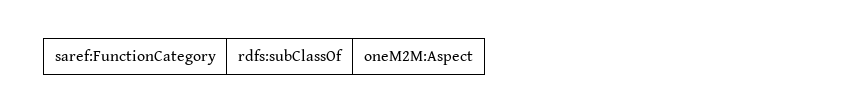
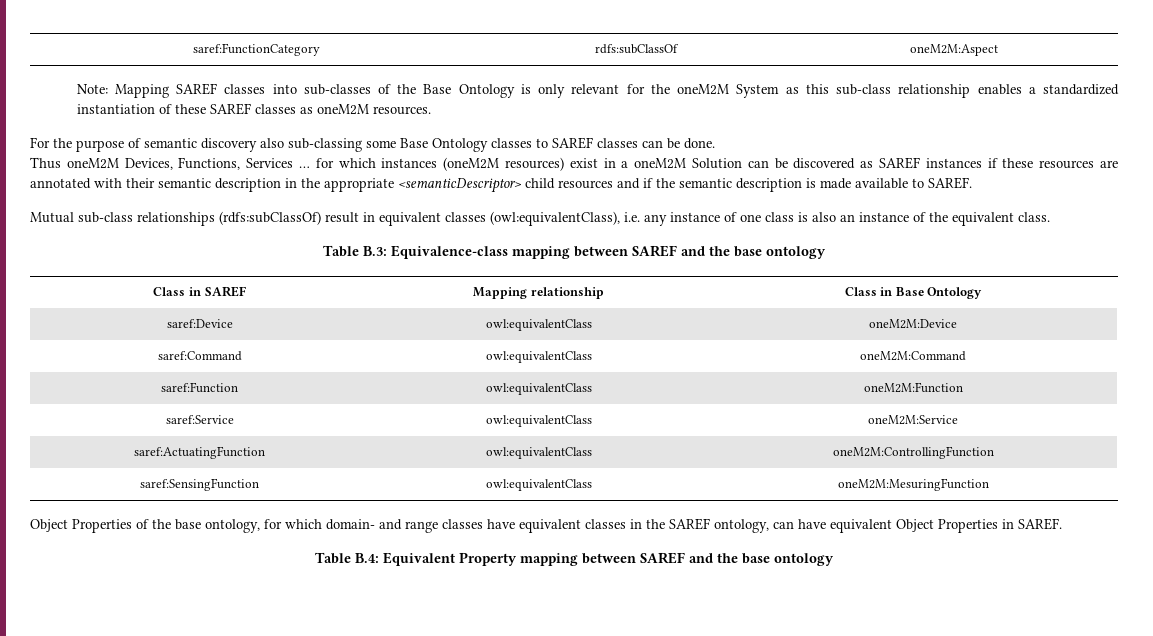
(473, 58) none -> [76,83,1120,98] [76,103,431,115] [30,137,715,152] [30,157,1118,171] [30,177,972,193] [30,211,1050,226] [323,245,826,259] [153,286,246,297] [473,287,604,299] [844,287,983,299] [166,319,233,328] [485,319,592,331] [869,319,957,329] [157,351,242,361] [485,351,592,363] [860,351,966,361] [161,382,238,393] [485,383,592,395] [863,382,963,393] [165,415,234,424] [485,415,592,427] [868,415,958,425] [134,446,265,459] [485,447,592,459] [832,446,994,459] [140,478,259,491] [485,479,592,491] [837,478,989,491] [30,518,1062,533] [315,552,834,566] // Note: Mapping SAREF classes into sub-classes of the Base Ontology is only relevant for the oneM2M System as this sub-class relationship enables a standardized instantiation of these SAREF classes as oneM2M resources. // For the purpose of semantic discovery also sub-classing some Base Ontology classes to SAREF classes can be done. // Thus oneM2M Devices, Functions, Services … for which instances (oneM2M resources) exist in a oneM2M Solution can be discovered as SAREF instances if these resources are annotated with their semantic description in the appropriate <semanticDescriptor> child resources and if the semantic description is made available to SAREF. // Mutual sub-class relationships (rdfs:subClassOf) result in equivalent classes (owl:equivalentClass), i.e. any instance of one class is also an instance of the equivalent class. // Table B.3: Equivalence-class mapping between SAREF and the base ontology // Class in SAREF | Mapping relationship | Class in Base Ontology // saref:Device | owl:equivalentClass | oneM2M:Device // saref:Command | owl:equivalentClass | oneM2M:Command // saref:Function | owl:equivalentClass | oneM2M:Function // saref:Service | owl:equivalentClass | oneM2M:Service // saref:ActuatingFunction | owl:equivalentClass | oneM2M:ControllingFunction // saref:SensingFunction | owl:equivalentClass | oneM2M:MesuringFunction // Object Properties of the base ontology, for which domain- and range classes have equivalent classes in the SAREF ontology, can have equivalent Object Properties in SAREF. // Table B.4: Equivalent Property mapping between SAREF and the base ontology

